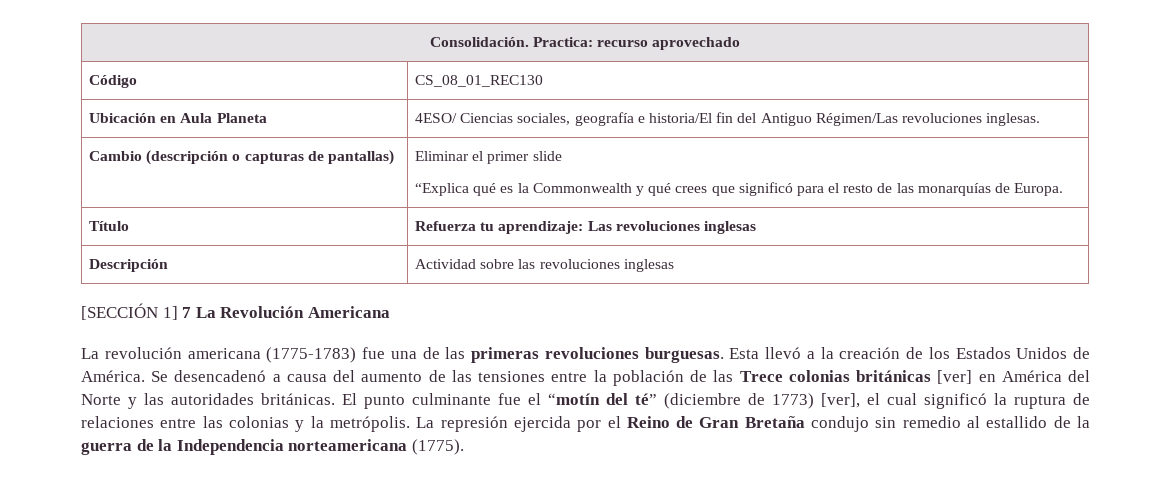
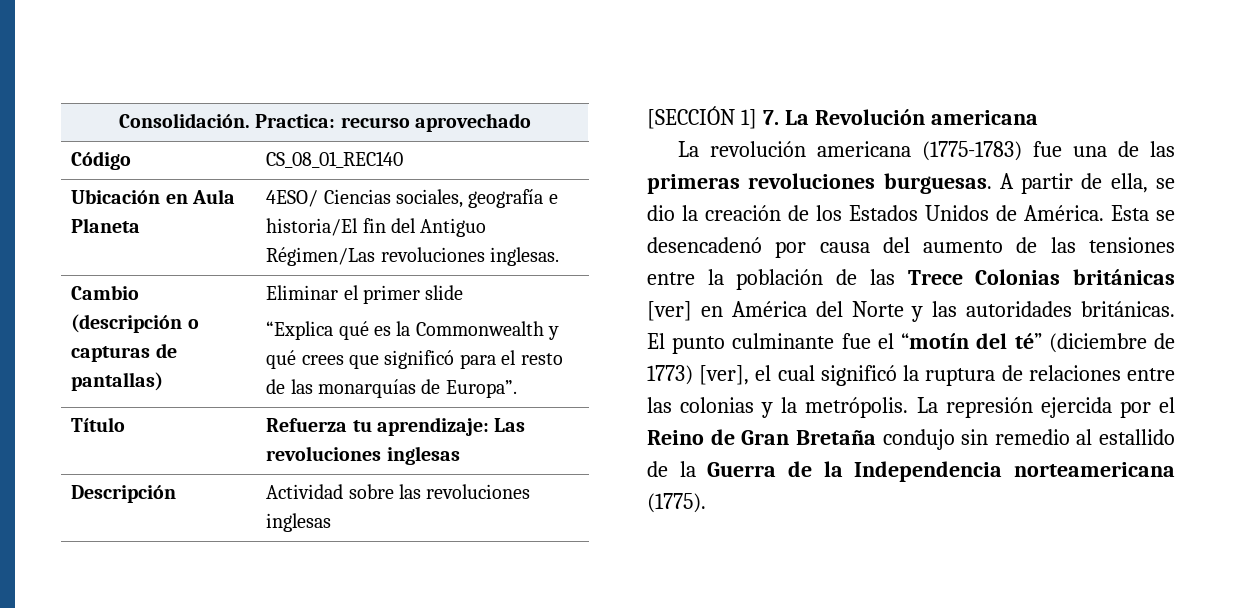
[415,75,544,87] CS_08_01_REC130 -> [266,151,404,168] CS_08_01_REC140
[1014,183,1064,196] Europa. -> [445,380,517,398] Europa”.
[182,307,192,318] 7 -> [762,110,779,125] 7.
[307,306,390,318] Americana -> [930,110,1038,125] americana
[729,347,815,359] Esta llevó a -> [999,173,1175,194] [647,205,675,221] A partir de ella, se dio
[151,370,281,382] Se desencadenó a -> [1111,205,1175,221] [647,237,807,258] Esta se desencadenó por
[788,370,850,382] colonias -> [975,269,1061,285] Colonias
[81,442,132,455] guerra -> [707,462,777,477] Guerra

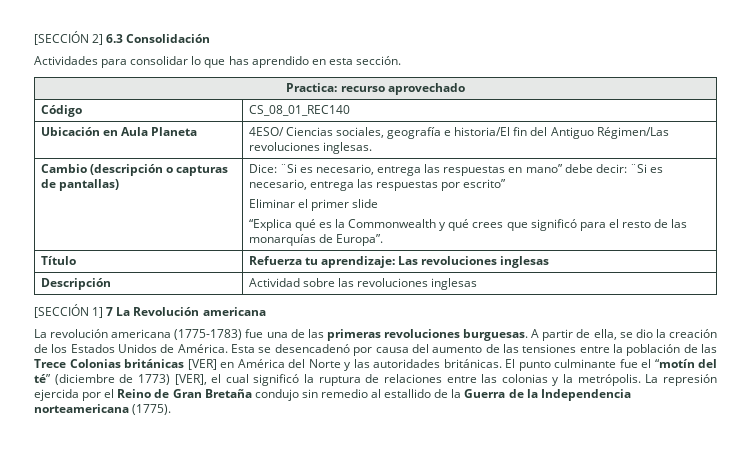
[118,113,250,128] Consolidación. -> [34,31,211,45] [34,56,401,68] [SECCIÓN 2] 6.3 Consolidación // Actividades para consolidar lo que has aprendido en esta sección. //
(164, 381) none -> [248,164,663,176] [248,179,507,191] Dice: ¨Si es necesario, entrega las respuestas en mano” debe decir: ¨Si es necesario, entrega las respuestas por escrito” //
[762,110,779,125] 7. -> [106,307,114,316] 7
[647,301,692,321] [ver] -> [187,359,217,370] [VER]
[699,365,750,385] [ver], -> [174,374,207,385] [VER],

